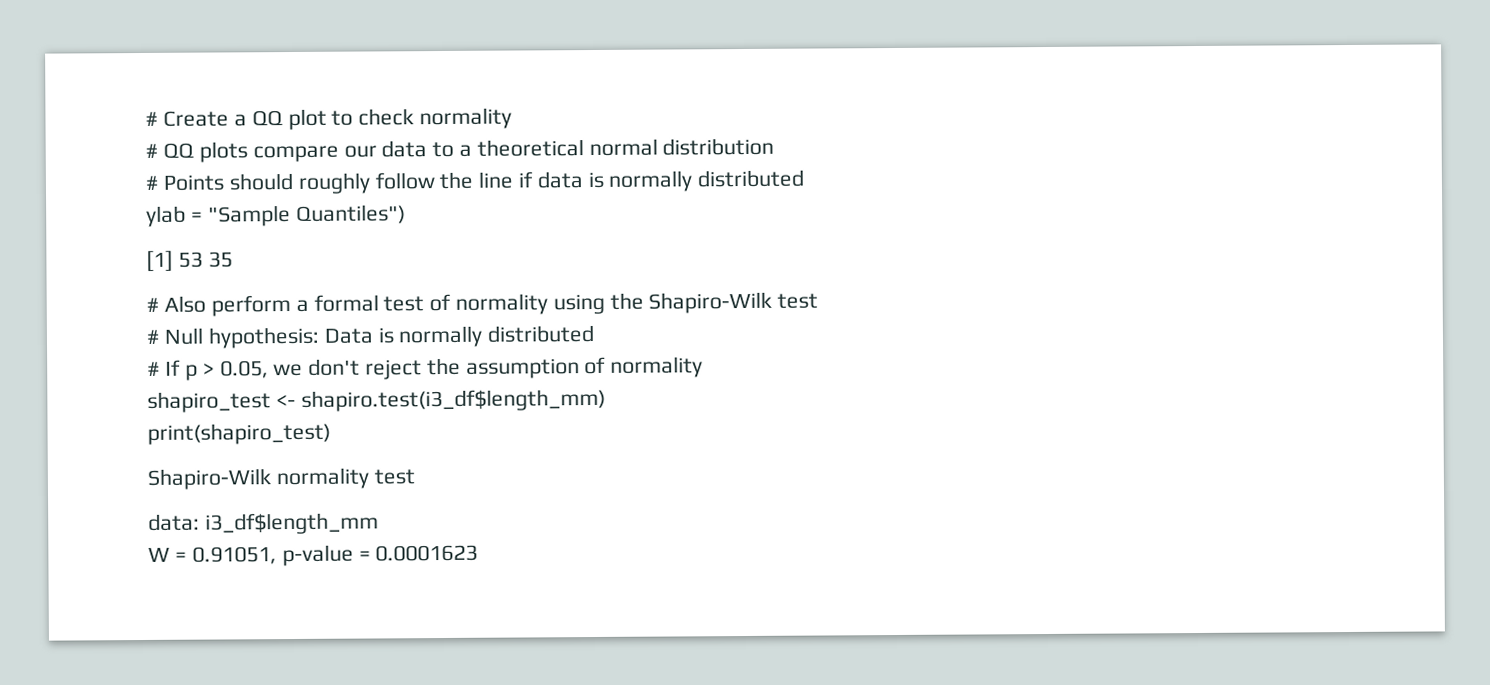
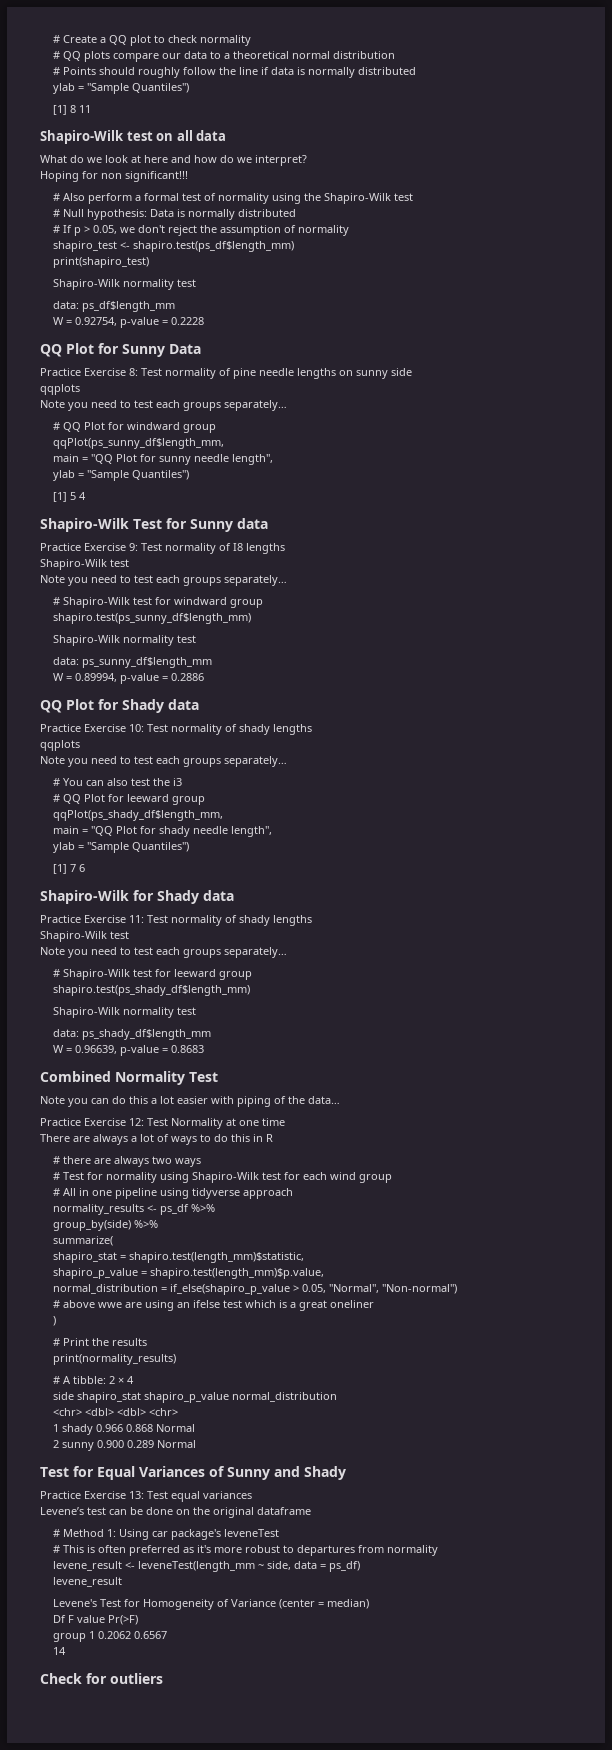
[178,251,233,268] 53 35 -> [69,105,91,113] [40,130,227,144] [40,155,307,166] [40,171,188,182] 8 11 // Shapiro-Wilk test on all data // What do we look at here and how do we interpret? // Hoping for non significant!!!
[300,388,606,412] shapiro.test(i3_df$length_mm) -> [132,241,294,252] shapiro.test(ps_df$length_mm)
[205,512,380,535] [148,544,479,567] i3_df$length_mm // W = 0.91051, p-value = 0.0001623 -> [81,301,175,312] [52,317,204,328] [40,343,201,357] [40,368,412,379] [40,384,80,395] [40,400,287,411] [52,422,216,433] [52,438,224,449] [52,454,273,465] [52,470,189,481] [52,492,86,502] [40,518,268,532] [40,543,285,554] [40,559,129,570] [40,575,287,586] [52,597,263,608] [52,613,251,624] [52,635,196,646] [52,657,212,668] [52,673,204,684] [40,699,199,713] [40,724,312,735] [40,740,80,751] [40,756,287,767] [52,778,182,786] [52,794,205,805] [52,810,223,821] [52,826,272,837] [52,842,189,853] [52,864,85,874] [40,890,234,904] [40,915,312,926] [40,931,129,942] [40,947,287,958] [52,969,252,980] [52,985,250,996] [52,1007,196,1018] [52,1029,211,1040] [52,1045,204,1056] [40,1071,218,1085] [40,1096,340,1107] [40,1118,285,1129] [40,1134,273,1145] [52,1156,201,1167] [52,1172,392,1183] [52,1188,293,1199] [52,1204,215,1215] [52,1220,158,1231] [52,1236,113,1246] [52,1252,304,1263] [52,1268,324,1279] [52,1284,457,1295] [52,1300,374,1311] [52,1316,56,1326] [52,1338,147,1346] [52,1354,176,1365] [52,1376,134,1384] [52,1392,337,1403] [52,1408,178,1416] [52,1424,195,1435] [52,1440,196,1451] [40,1466,346,1480] [40,1491,252,1502] [40,1507,311,1518] [52,1529,279,1540] [52,1545,438,1556] [52,1561,360,1572] [52,1577,122,1587] [52,1599,369,1610] [52,1615,138,1625] [52,1631,167,1642] [52,1647,66,1655] [40,1673,163,1684] ps_df$length_mm // W = 0.92754, p-value = 0.2228 // QQ Plot for Sunny Data // Practice Exercise 8: Test normality of pine needle lengths on sunny side // qqplots // Note you need to test each groups separately… // # QQ Plot for windward group // qqPlot(ps_sunny_df$length_mm, // main = "QQ Plot for sunny needle length", // ylab = "Sample Quantiles") // [1] 5 4 // Shapiro-Wilk Test for Sunny data // Practice Exercise 9: Test normality of I8 lengths // Shapiro-Wilk test // Note you need to test each groups separately… // # Shapiro-Wilk test for windward group // shapiro.test(ps_sunny_df$length_mm) // Shapiro-Wilk normality test // data: ps_sunny_df$length_mm // W = 0.89994, p-value = 0.2886 // QQ Plot for Shady data // Practice Exercise 10: Test normality of shady lengths // qqplots // Note you need to test each groups separately… // # You can also test the i3 // # QQ Plot for leeward group // qqPlot(ps_shady_df$length_mm, // main = "QQ Plot for shady needle length", // ylab = "Sample Quantiles") // [1] 7 6 // Shapiro-Wilk for Shady data // Practice Exercise 11: Test normality of shady lengths // Shapiro-Wilk test // Note you need to test each groups separately… // # Shapiro-Wilk test for leeward group // shapiro.test(ps_shady_df$length_mm) // Shapiro-Wilk normality test // data: ps_shady_df$length_mm // W = 0.96639, p-value = 0.8683 // Combined Normality Test // Note you can do this a lot easier with piping of the data… // Practice Exercise 12: Test Normality at one time // There are always a lot of ways to do this in R // # there are always two ways // # Test for normality using Shapiro-Wilk test for each wind group // # All in one pipeline using tidyverse approach // normality_results <- ps_df %>% // group_by(side) %>% // summarize( // shapiro_stat = shapiro.test(length_mm)$statistic, // shapiro_p_value = shapiro.test(length_mm)$p.value, // normal_distribution = if_else(shapiro_p_value > 0.05, "Normal", "Non-normal") // # above wwe are using an ifelse test which is a great oneliner // ) // # Print the results // print(normality_results) // # A tibble: 2 × 4 // side shapiro_stat shapiro_p_value normal_distribution // <chr> <dbl> <dbl> <chr> // 1 shady 0.966 0.868 Normal // 2 sunny 0.900 0.289 Normal // Test for Equal Variances of Sunny and Shady // Practice Exercise 13: Test equal variances // Levene’s test can be done on the original dataframe // # Method 1: Using car package's leveneTest // # This is often preferred as it's more robust to departures from normality // levene_result <- leveneTest(length_mm ~ side, data = ps_df) // levene_result // Levene's Test for Homogeneity of Variance (center = median) // Df F value Pr(>F) // group 1 0.2062 0.6567 // 14 // Check for outliers

